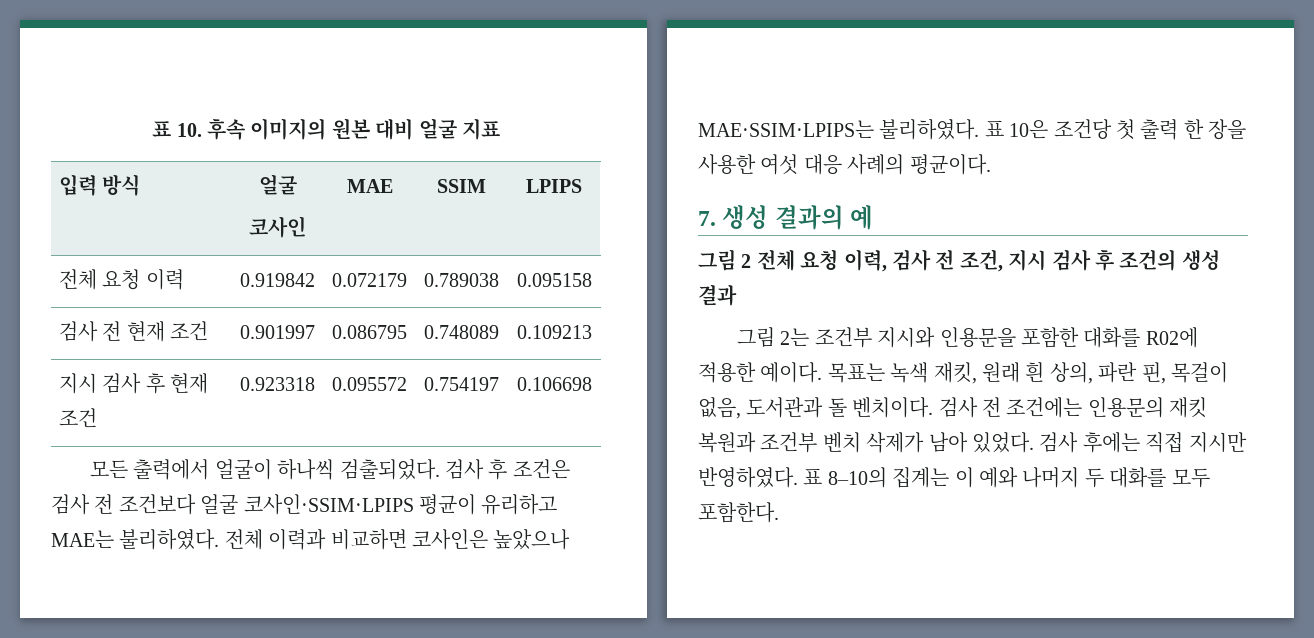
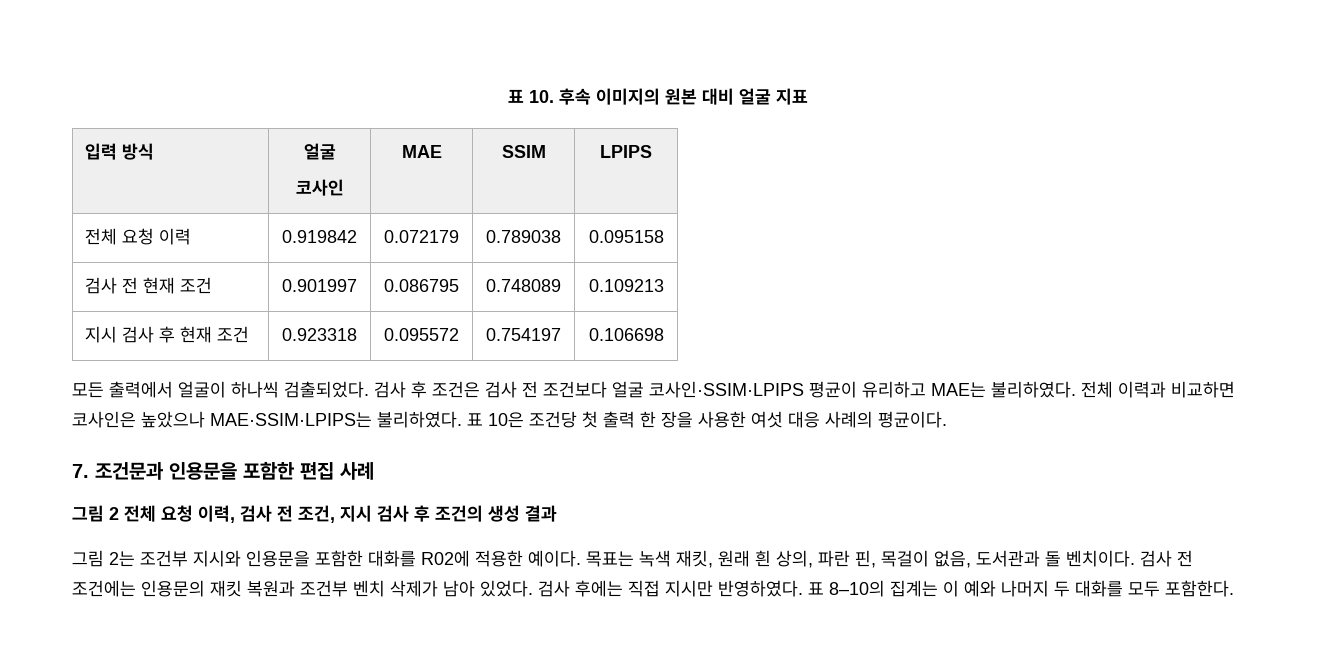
[722,205,874,230] 생성 결과의 예 -> [95,461,374,480] 조건문과 인용문을 포함한 편집 사례

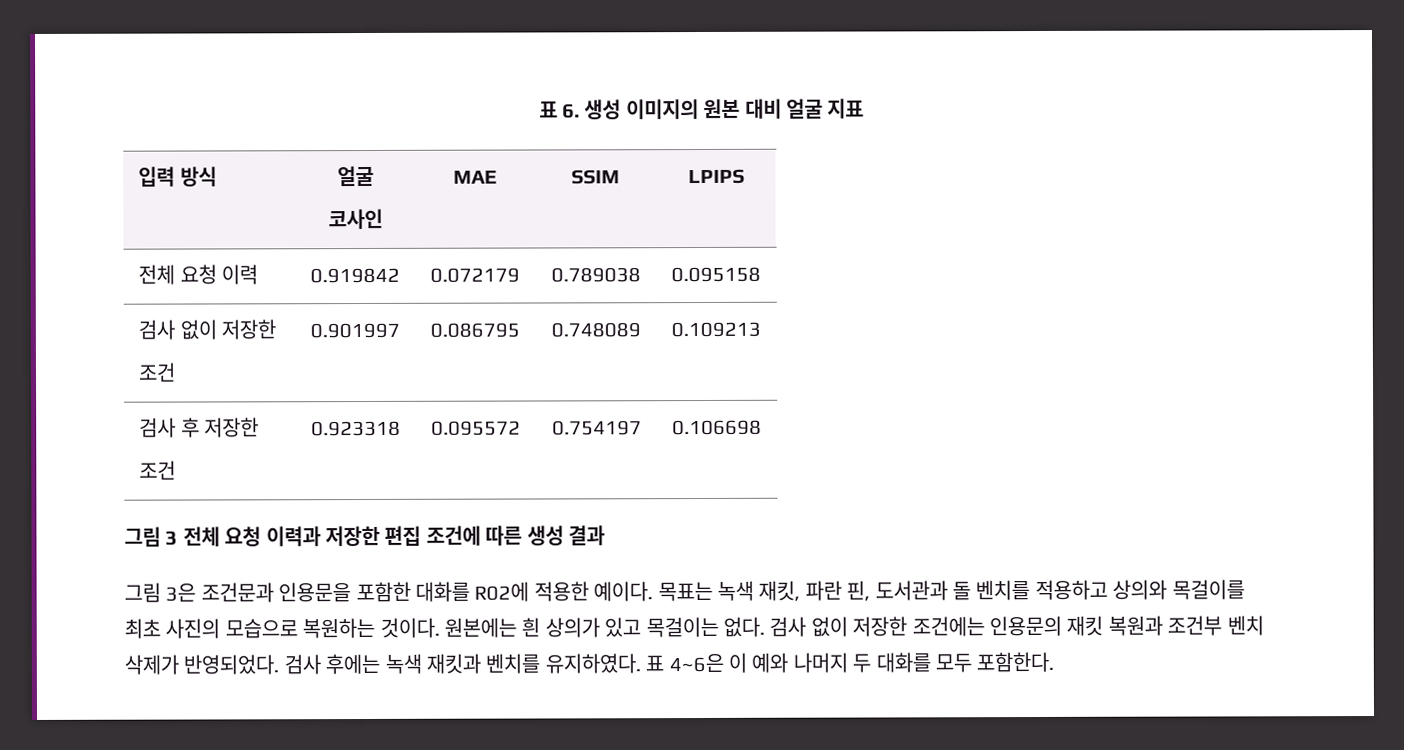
[507,88,591,105] 표 10. 후속 -> [538,99,622,120] 표 6. 생성
[122,277,176,294] 전 현재 -> [179,319,276,340] 없이 저장한 //
[85,326,213,343] 지시 검사 후 현재 -> [139,417,259,438] 검사 후 저장한 //
[72,381,1235,398] [72,411,947,428] [72,461,374,480] [72,505,483,523] // 모든 출력에서 얼굴이 하나씩 검출되었다. 검사 후 조건은 검사 전 조건보다 얼굴 코사인·SSIM·LPIPS 평균이 유리하고 MAE는 불리하였다. 전체 이력과 비교하면 코사인은 높았으나 MAE·SSIM·LPIPS는 불리하였다. 표 10은 조건당 첫 출력 한 장을 사용한 여섯 대응 사례의 평균이다. // 7. 조건문과 인용문을 포함한 편집 사례 // 그림 2 전체 요청 이력, 검사 전 조건, 지시 검사 후 조건의 -> [124,525,523,547] // 그림 3 전체 요청 이력과 저장한 편집 조건에 따른
[109,550,241,567] 2는 조건부 지시와 -> [165,582,274,603] 3은 조건문과
[718,550,1193,568] 원래 흰 상의, 파란 핀, 목걸이 없음, 도서관과 돌 벤치이다. 검사 전 -> [804,579,1245,602] [124,616,908,639] 파란 핀, 도서관과 돌 벤치를 적용하고 상의와 목걸이를 최초 사진의 모습으로 복원하는 것이다. 원본에는 흰 상의가 있고 목걸이는 없다. 검사 없이 저장한
[443,580,938,597] 남아 있었다. 검사 후에는 직접 지시만 반영하였다. 표 8–10의 집계는 -> [183,653,724,675] 반영되었다. 검사 후에는 녹색 재킷과 벤치를 유지하였다. 표 4~6은

